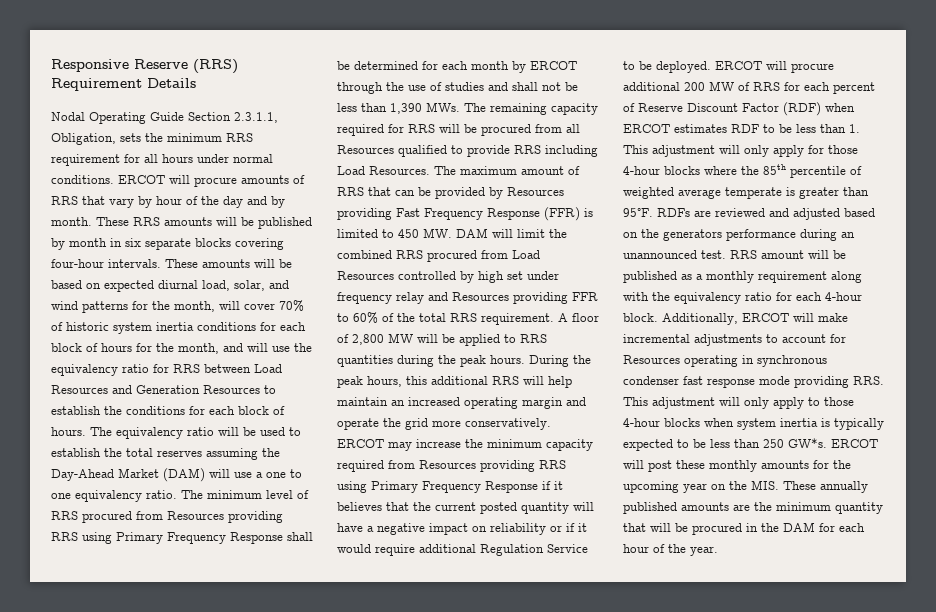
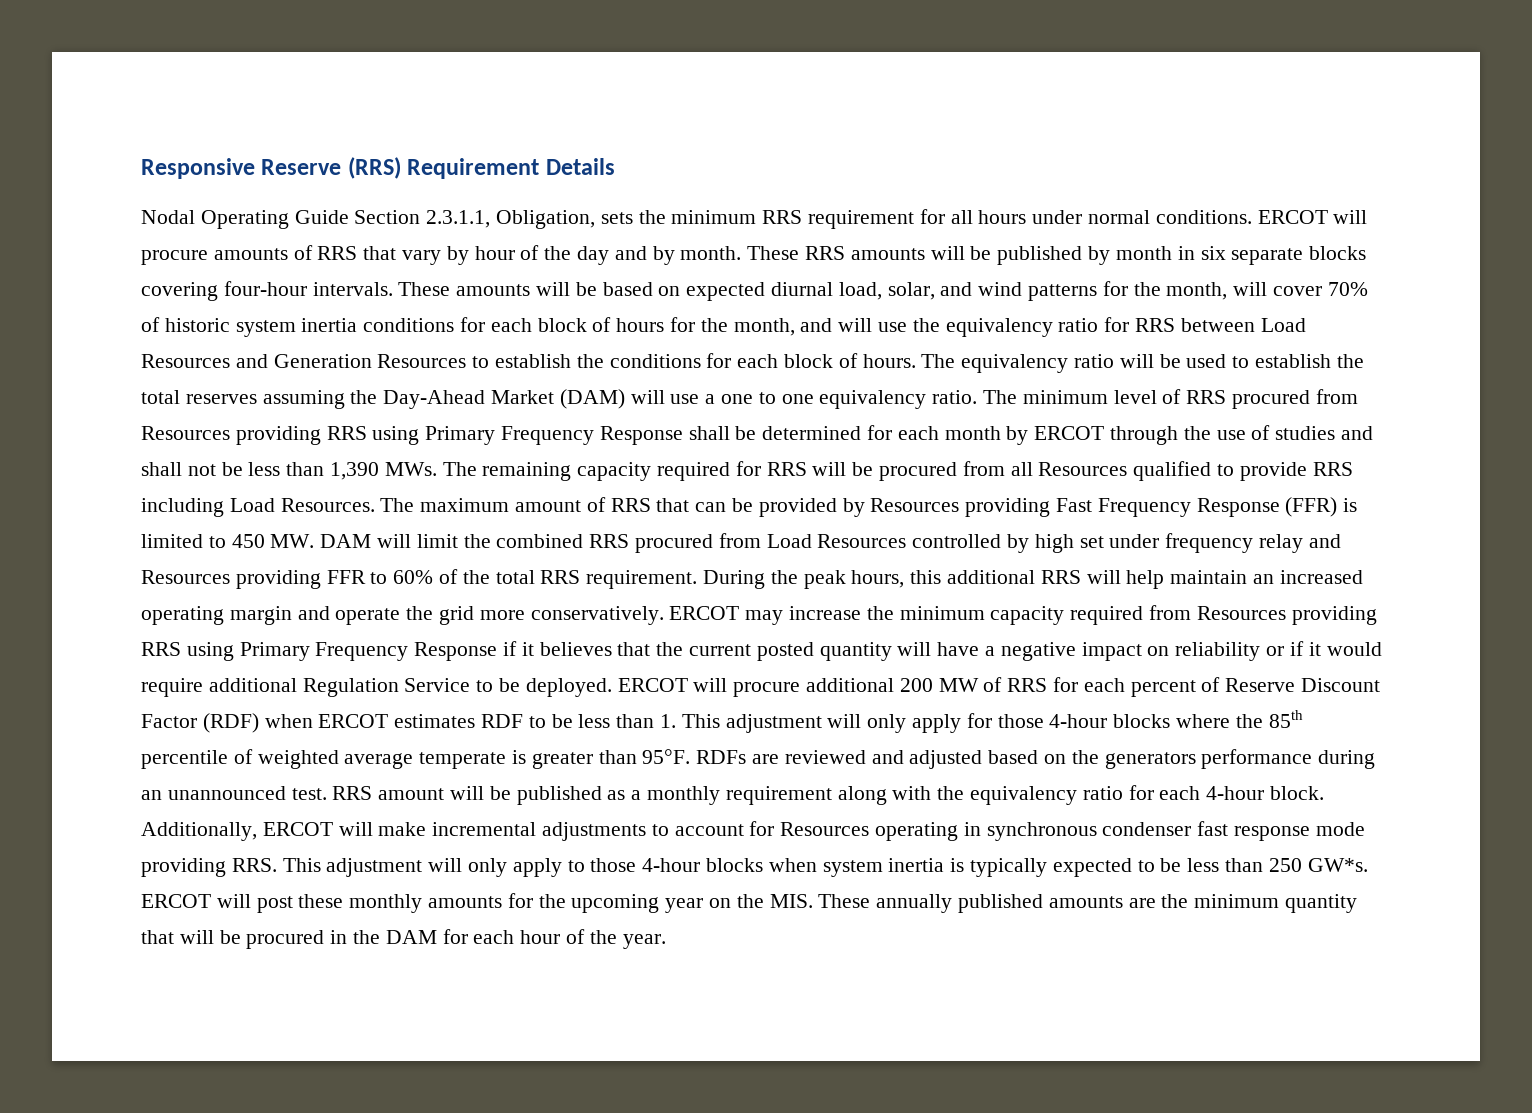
[558,313,599,322] [337,333,547,346] [337,355,525,367] A floor of 2,800 MW will be applied to RRS quantities during the peak hours. -> (698, 579) none

